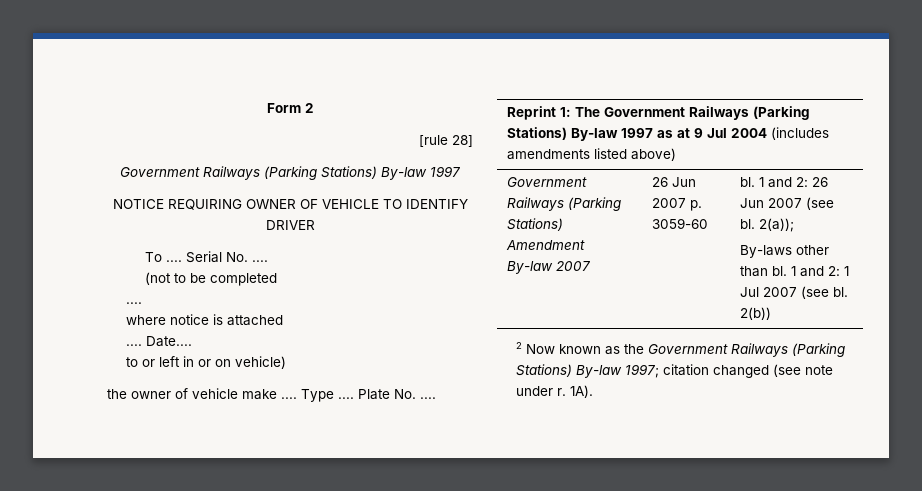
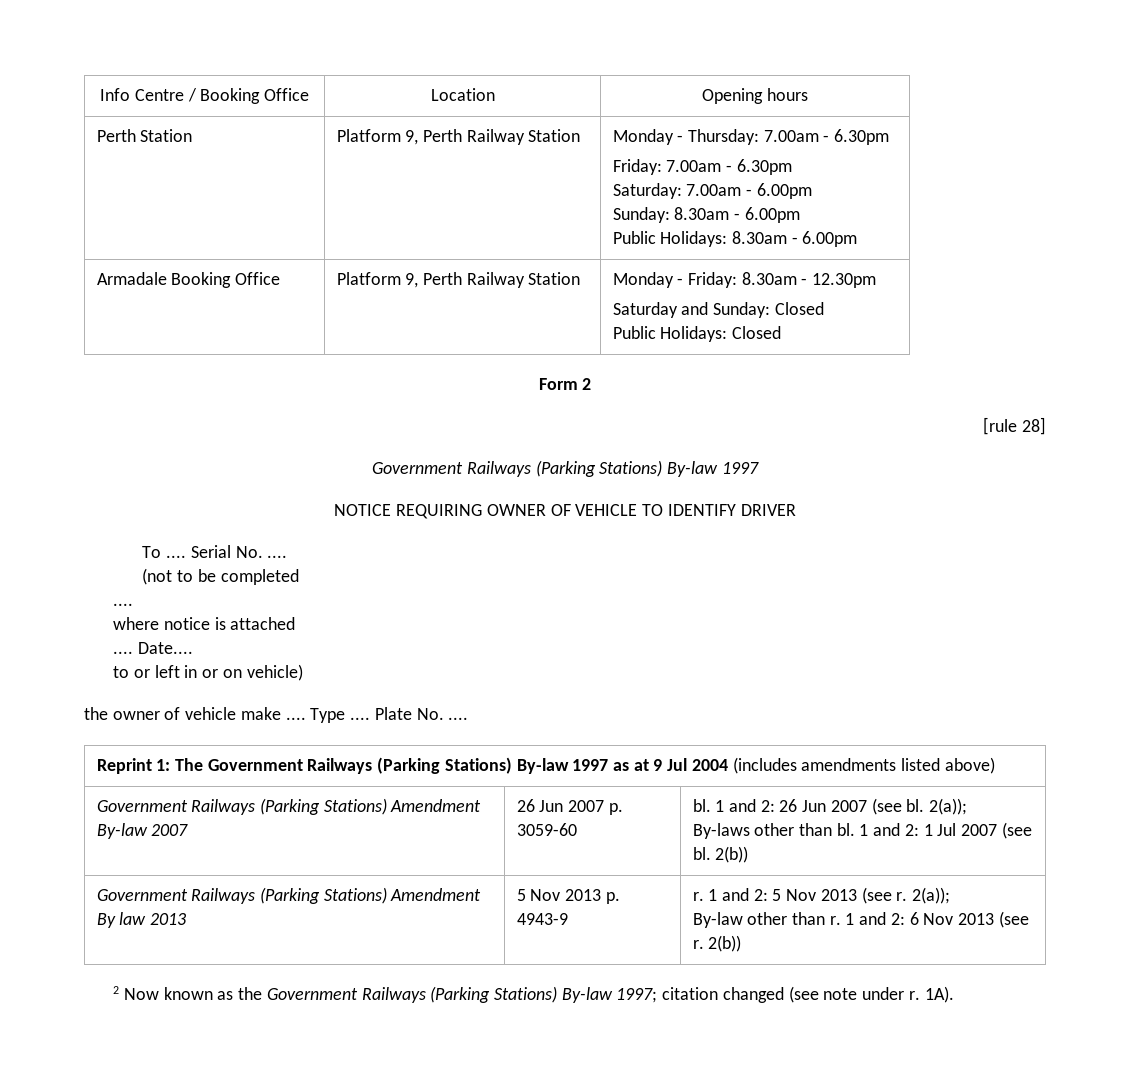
(266, 108) none -> [100,88,309,104] [430,88,495,101] [702,88,808,104] [96,129,193,142] [336,129,581,145] [612,129,890,145] [612,159,792,175] [612,183,812,199] [612,207,800,223] [612,231,858,247] [96,272,280,288] [336,272,581,288] [612,272,877,288] [612,302,824,318] [612,326,781,342] Info Centre / Booking Office | Location | Opening hours // Perth Station | Platform 9, Perth Railway Station | Monday - Thursday: 7.00am - 6.30pm // Friday: 7.00am - 6.30pm // Saturday: 7.00am - 6.00pm // Sunday: 8.30am - 6.00pm // Public Holidays: 8.30am - 6.00pm // Armadale Booking Office | Platform 9, Perth Railway Station | Monday - Friday: 8.30am - 12.30pm // Saturday and Sunday: Closed // Public Holidays: Closed //
(772, 313) none -> [96,887,482,904] [96,912,186,928] [516,889,620,904] [516,913,568,925] [692,887,951,904] [692,911,1029,928] [692,935,742,952] // Government Railways (Parking Stations) Amendment By law 2013 | 5 Nov 2013 p. 4943-9 | r. 1 and 2: 5 Nov 2013 (see r. 2(a)); // By-law other than r. 1 and 2: 6 Nov 2013 (see r. 2(b))

